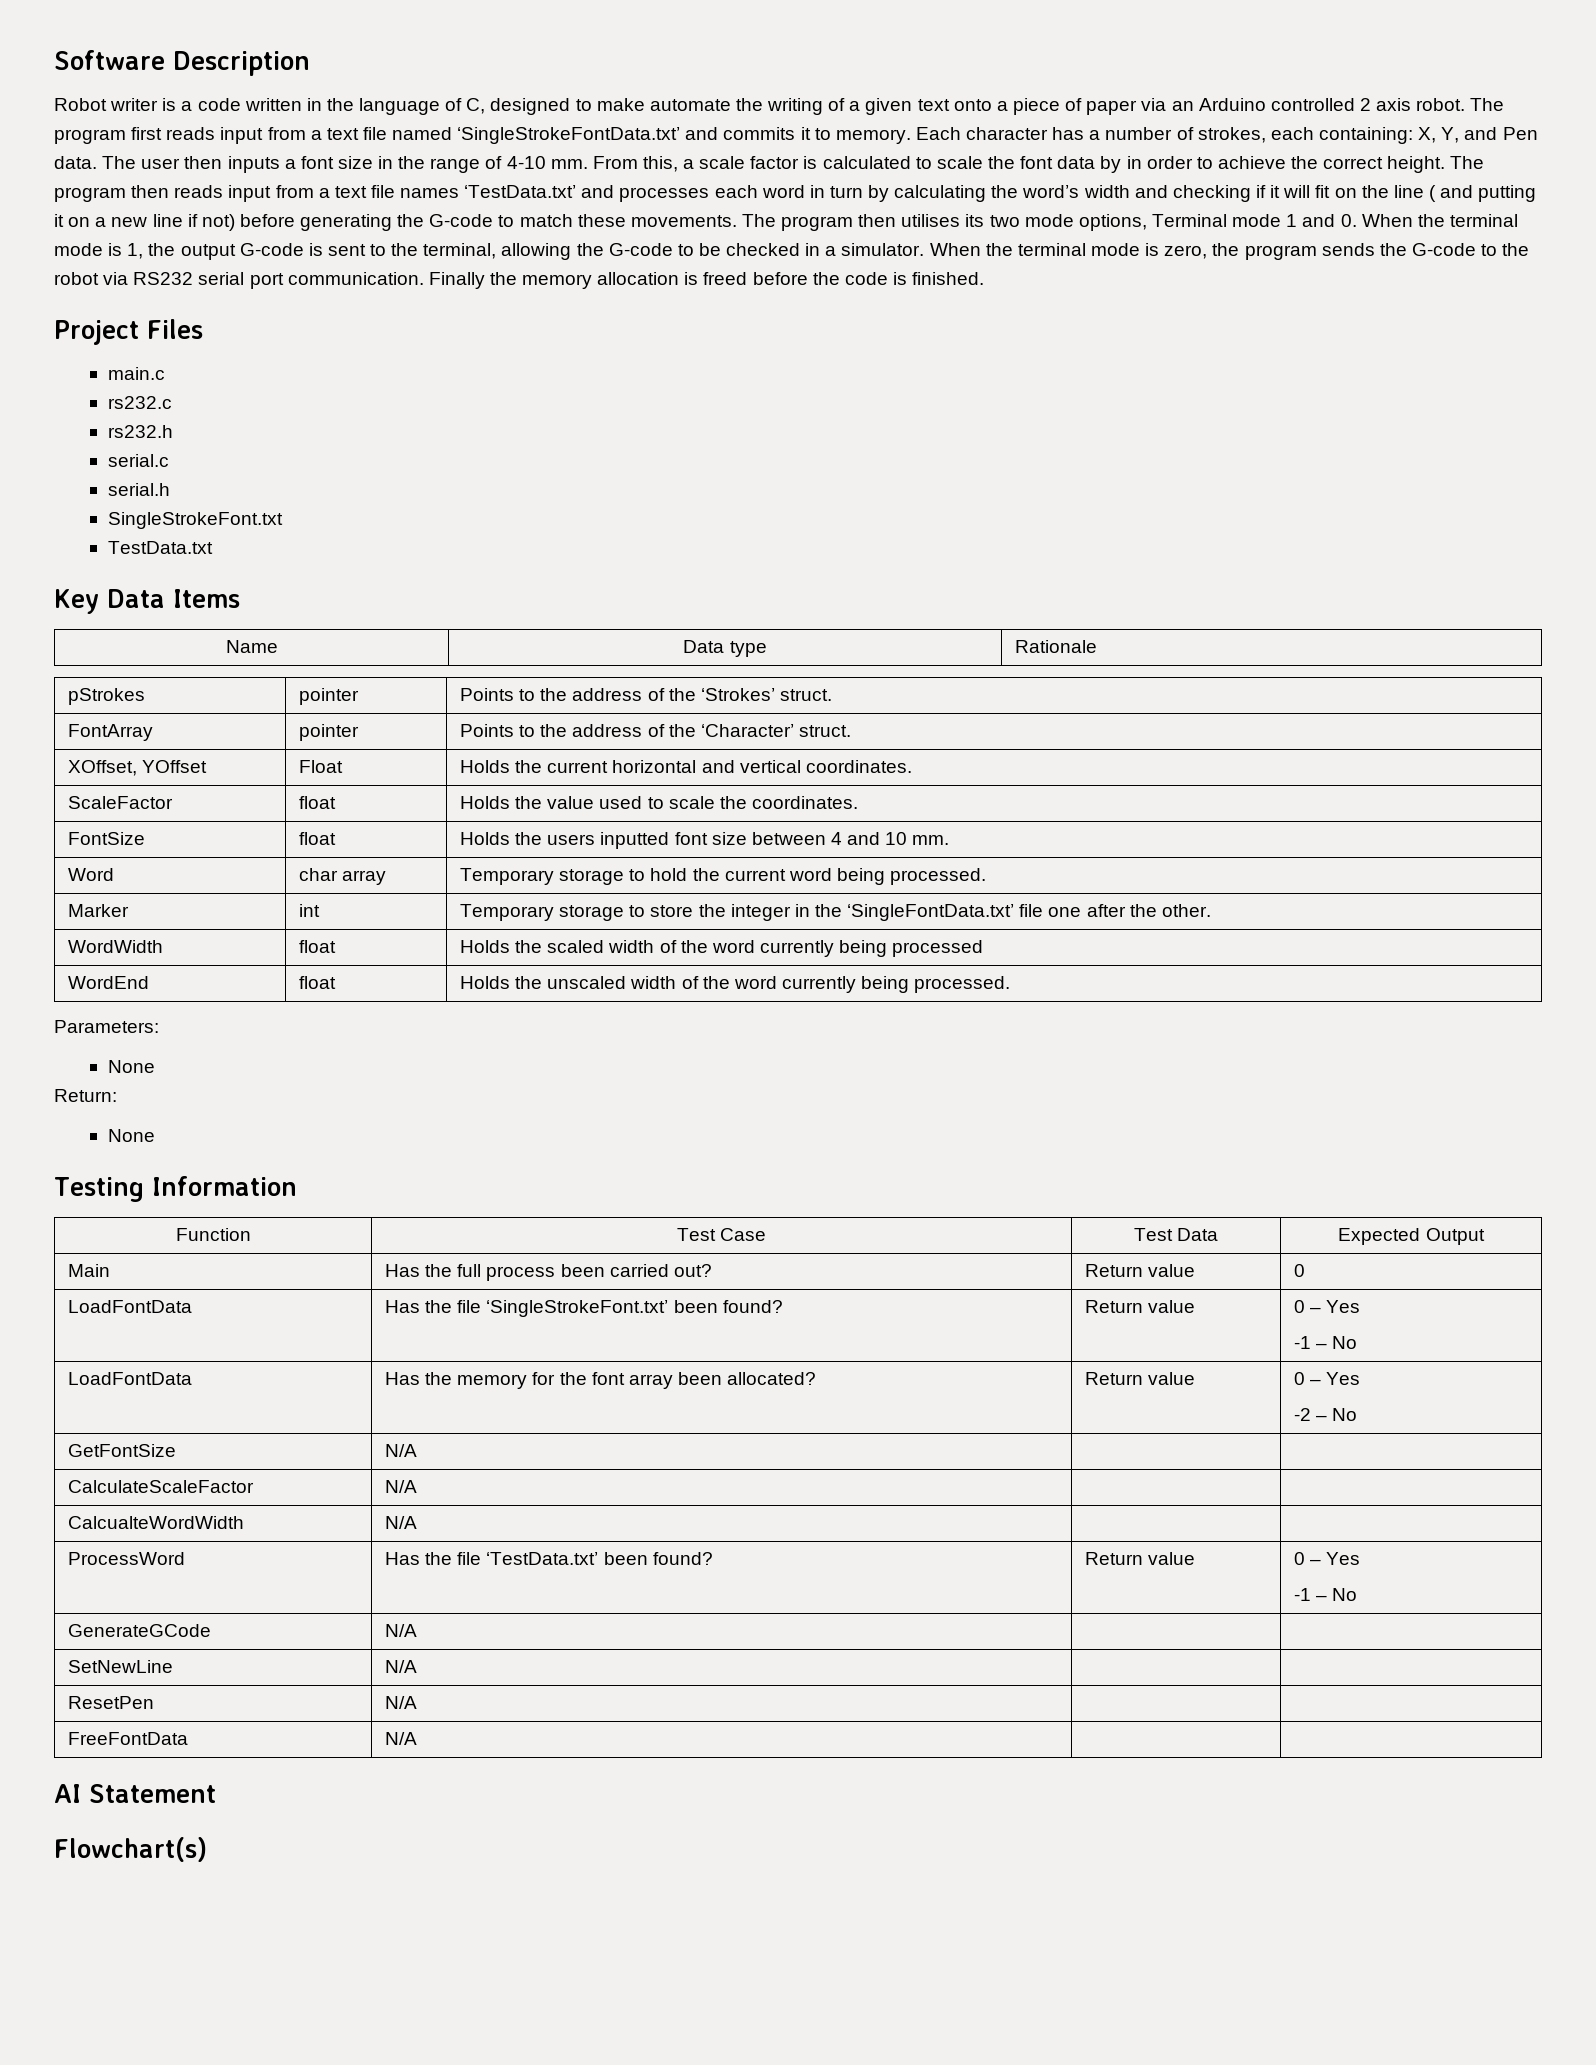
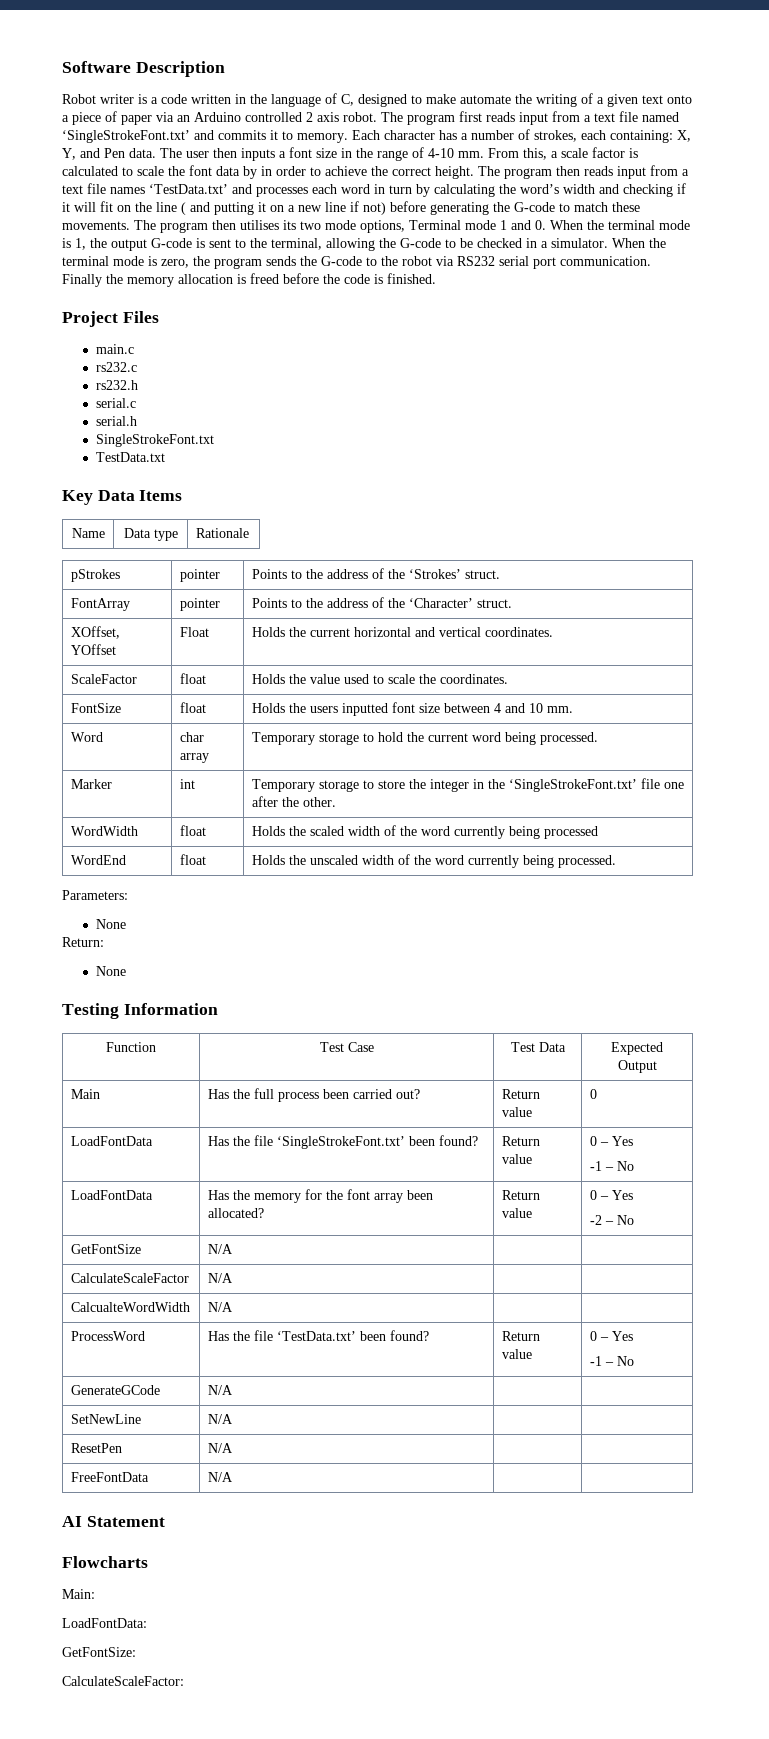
[457,127,681,144] ‘SingleStrokeFontData.txt’ -> [62,130,190,143] ‘SingleStrokeFont.txt’
[847,904,1015,921] ‘SingleFontData.txt’ -> [508,779,637,792] ‘SingleStrokeFont.txt’
[54,1837,207,1862] Flowchart(s) -> [62,1556,148,1568] [62,1589,95,1599] [62,1618,147,1628] [62,1647,136,1657] [62,1676,184,1686] Flowcharts // Main: // LoadFontData: // GetFontSize: // CalculateScaleFactor:

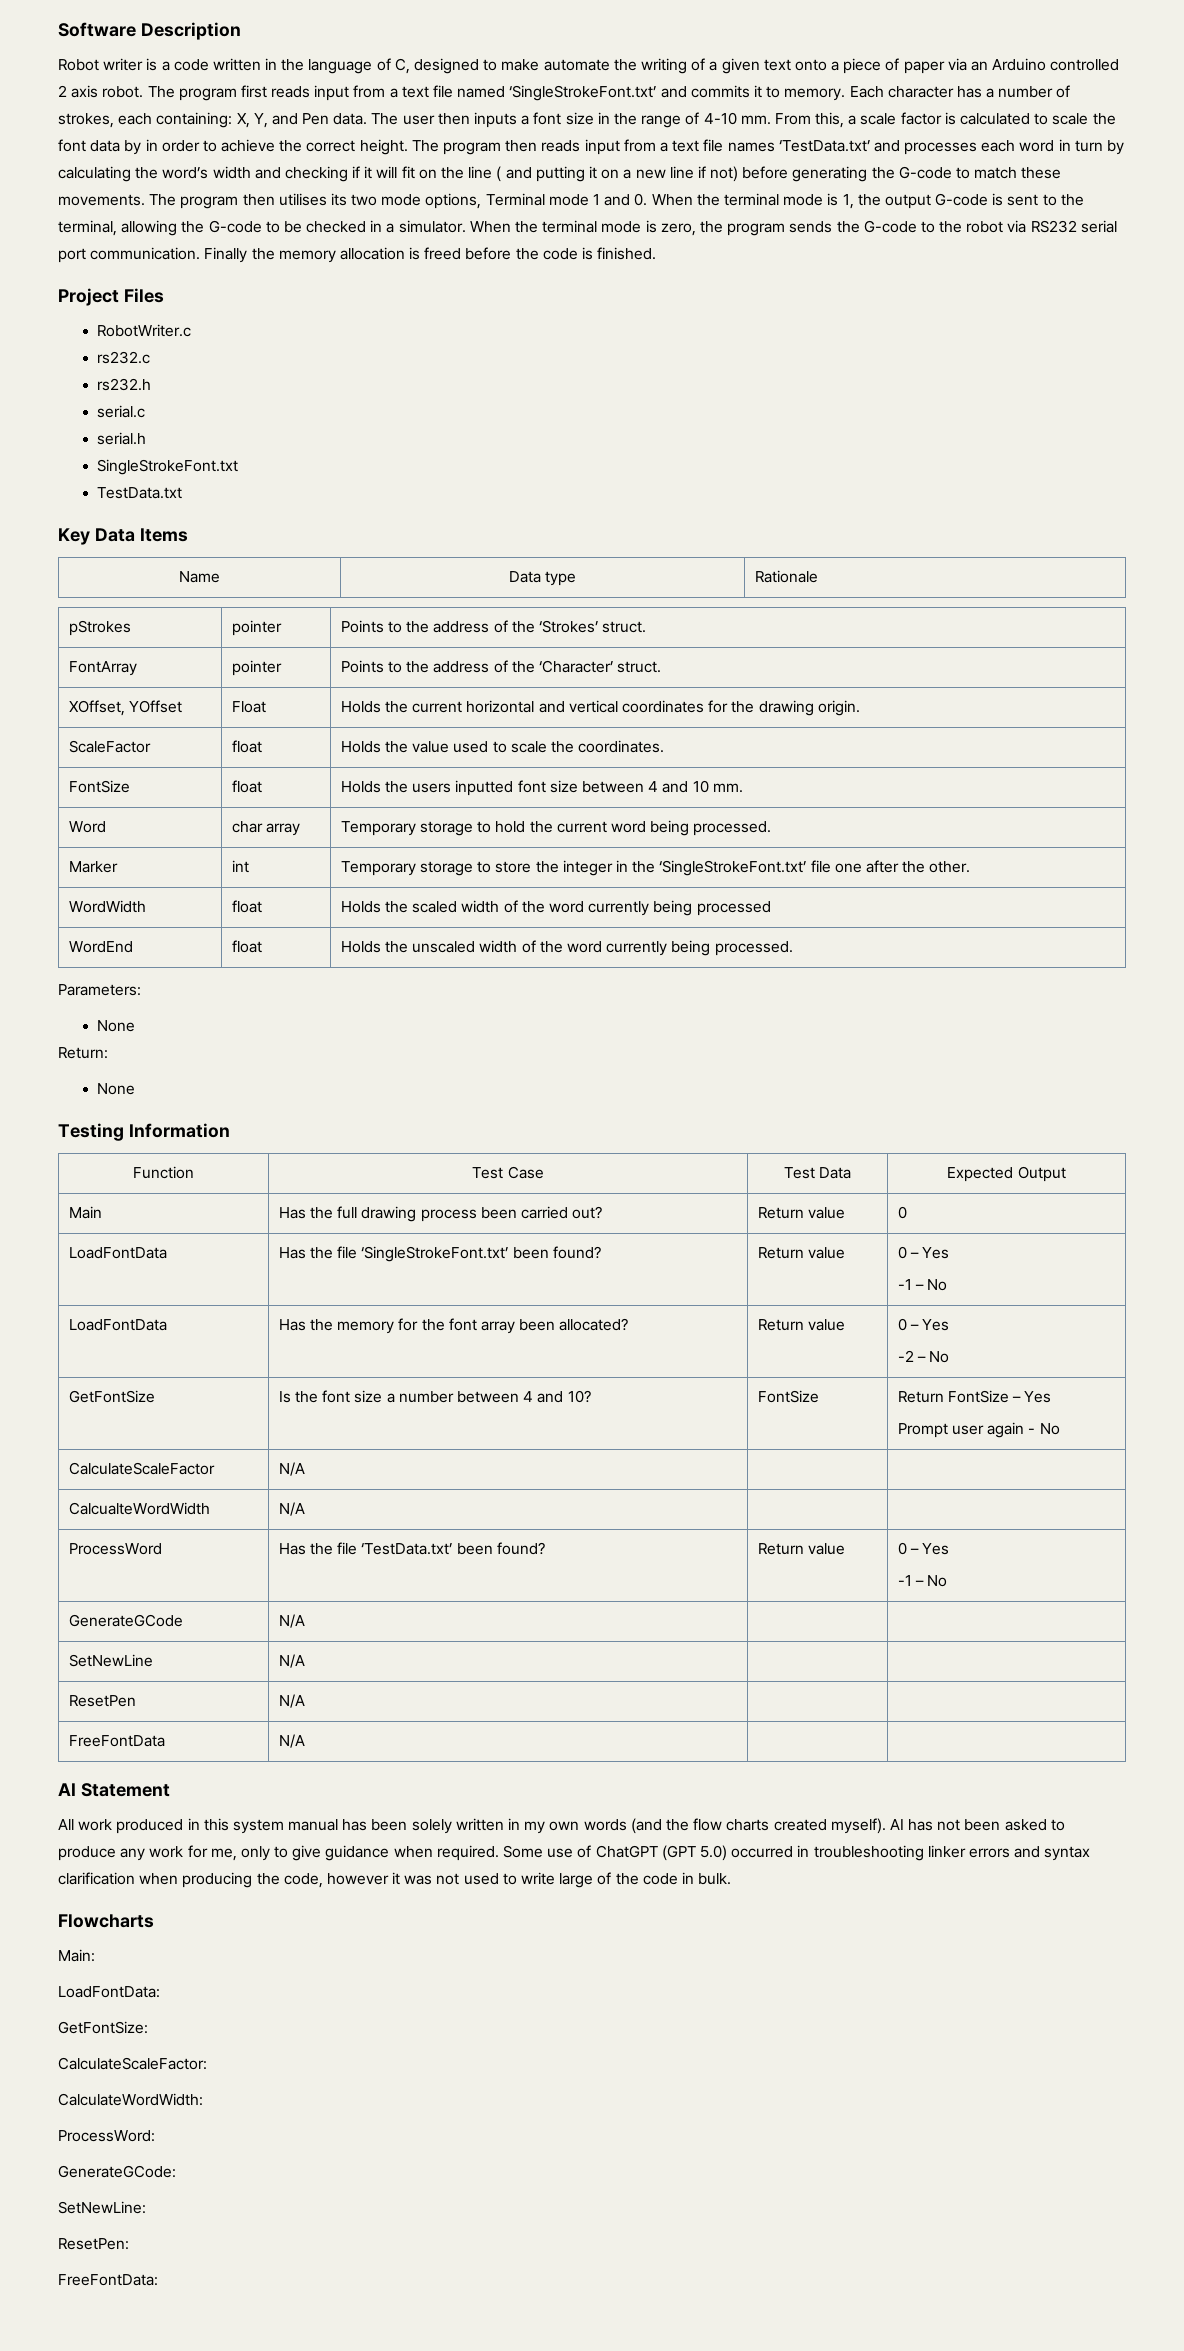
[95,344,134,354] main.c -> [97,324,192,337] RobotWriter.c
[484,627,553,637] coordinates. -> [622,700,860,716] coordinates for the drawing origin.
(274, 1093) none -> [361,1206,417,1222] drawing
[207,1244,233,1254] N/A | | -> [278,1390,591,1403] [757,1390,819,1403] [897,1390,1052,1403] [897,1422,1060,1438] Is the font size a number between 4 and 10? | FontSize | Return FontSize – Yes // Prompt user again - No
(165, 1521) none -> [58,1818,1065,1834] [58,1845,1091,1861] [58,1872,732,1888] // All work produced in this system manual has been solely written in my own words (and the flow charts created myself). AI has not been asked to produce any work for me, only to give guidance when required. Some use of ChatGPT (GPT 5.0) occurred in troubleshooting linker errors and syntax clarification when producing the code, however it was not used to write large of the code in bulk.
(184, 1681) none -> [58,2093,203,2106] [58,2130,155,2142] [58,2165,176,2178] [58,2201,146,2214] [58,2238,129,2250] [58,2274,158,2286] // CalculateWordWidth: // ProcessWord: // GenerateGCode: // SetNewLine: // ResetPen: // FreeFontData:

